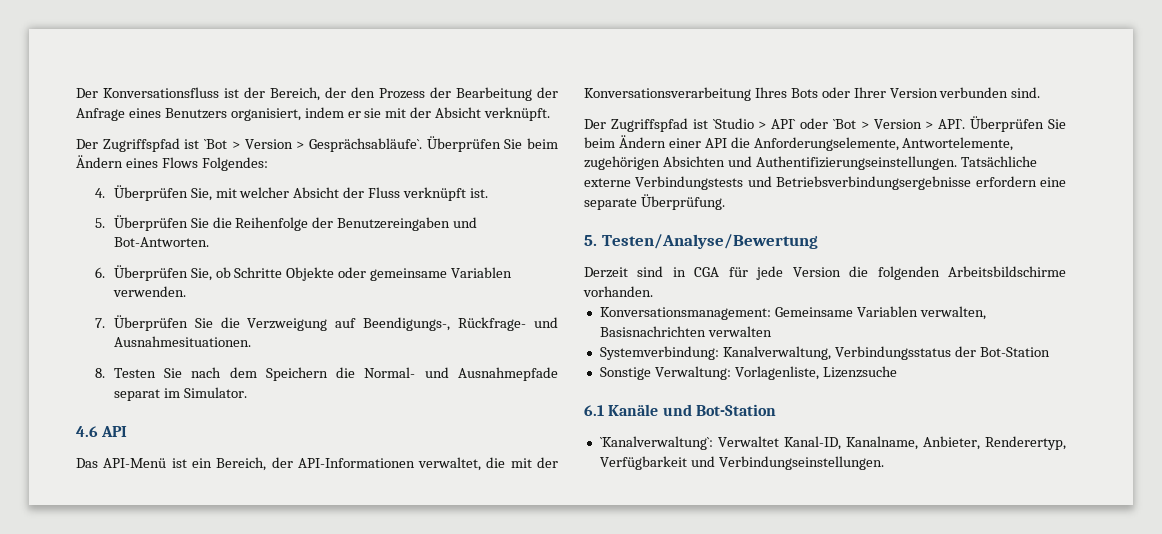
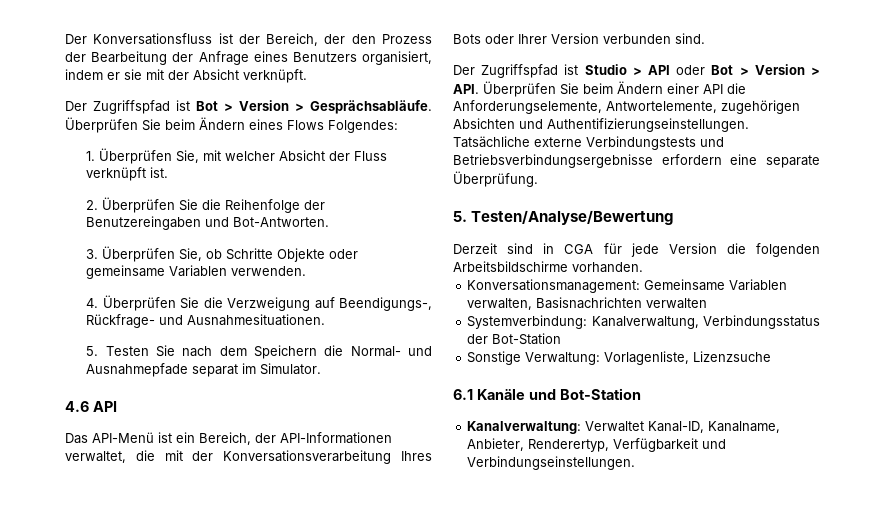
[204,138,422,152] `Bot > Version > Gesprächsabläufe`. -> [196,100,432,114] Bot > Version > Gesprächsabläufe.
[94,188,105,198] 4. -> [86,151,96,161] 1.
[94,218,105,228] 5. -> [86,200,99,210] 2.
[94,267,105,278] 6. -> [86,249,99,259] 3.
[94,318,105,328] 7. -> [86,298,99,308] 4.
[94,368,105,378] 8. -> [86,346,99,356] 5.
[712,118,966,129] `Studio > API` oder `Bot > Version > API`. -> [584,64,820,75] [453,84,479,94] Studio > API oder Bot > Version > API.
[599,436,713,450] `Kanalverwaltung`: -> [467,421,582,434] Kanalverwaltung:

